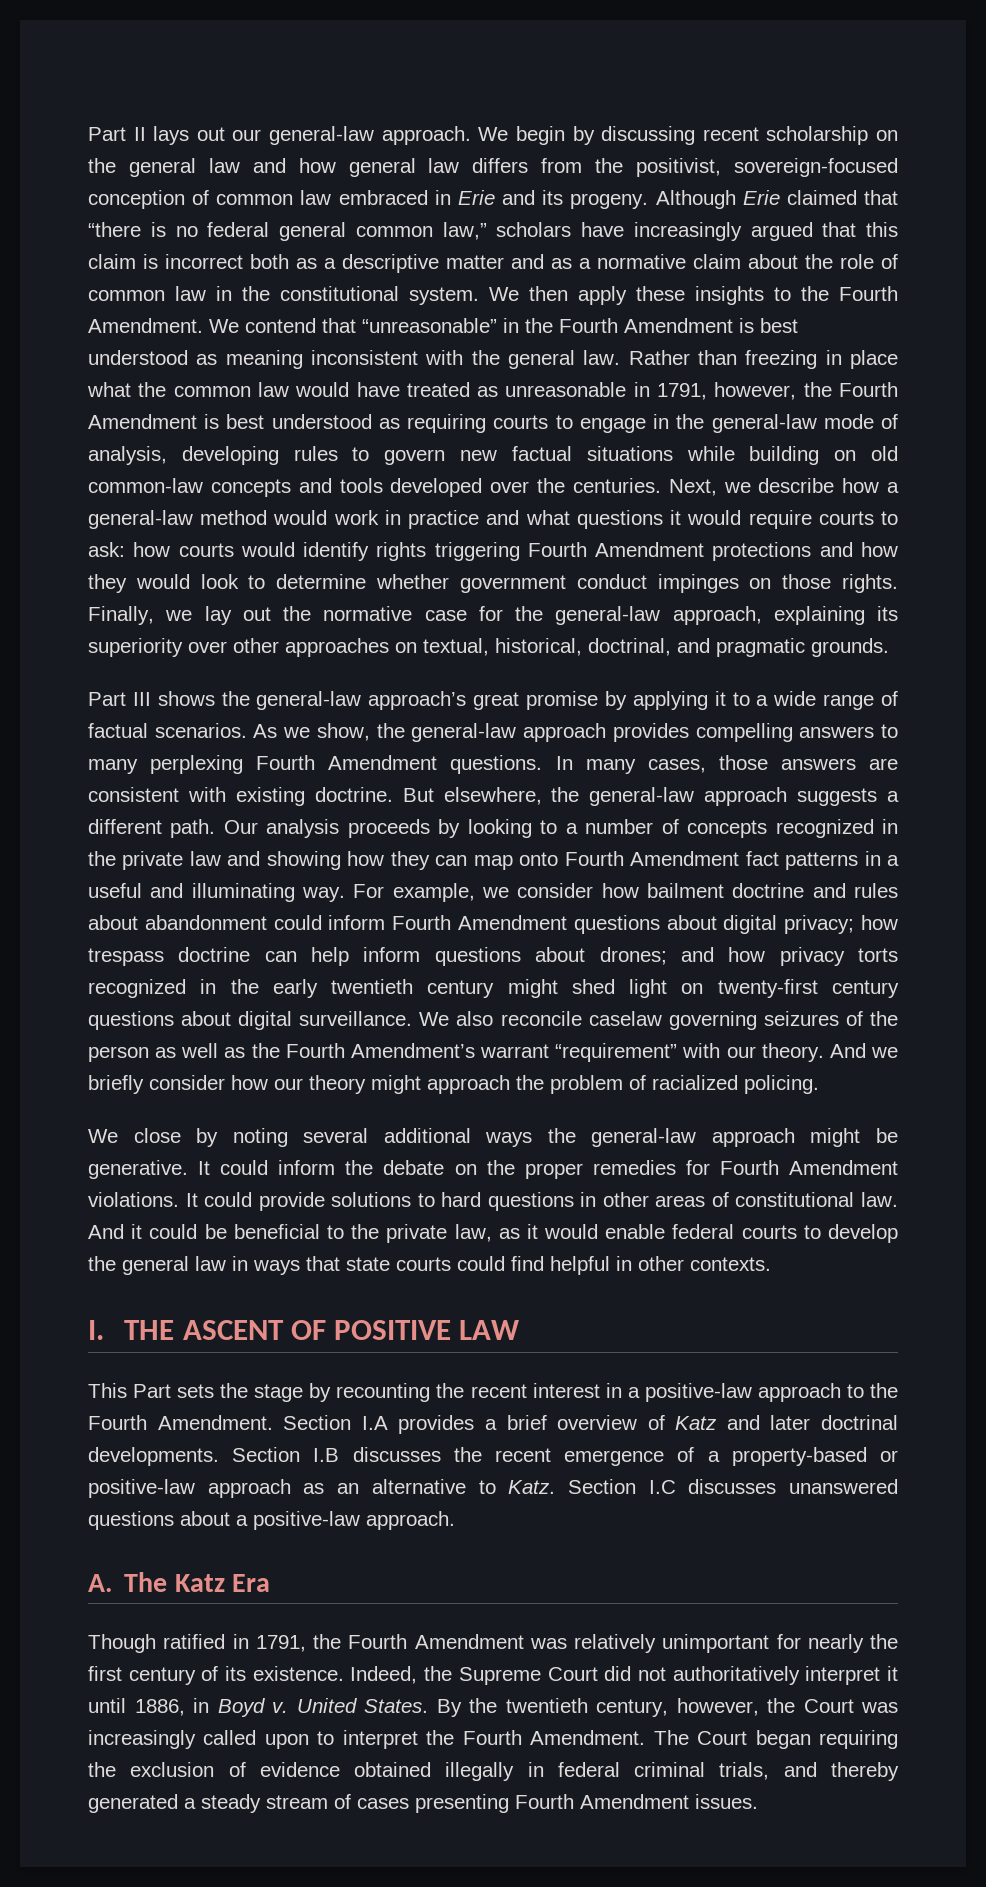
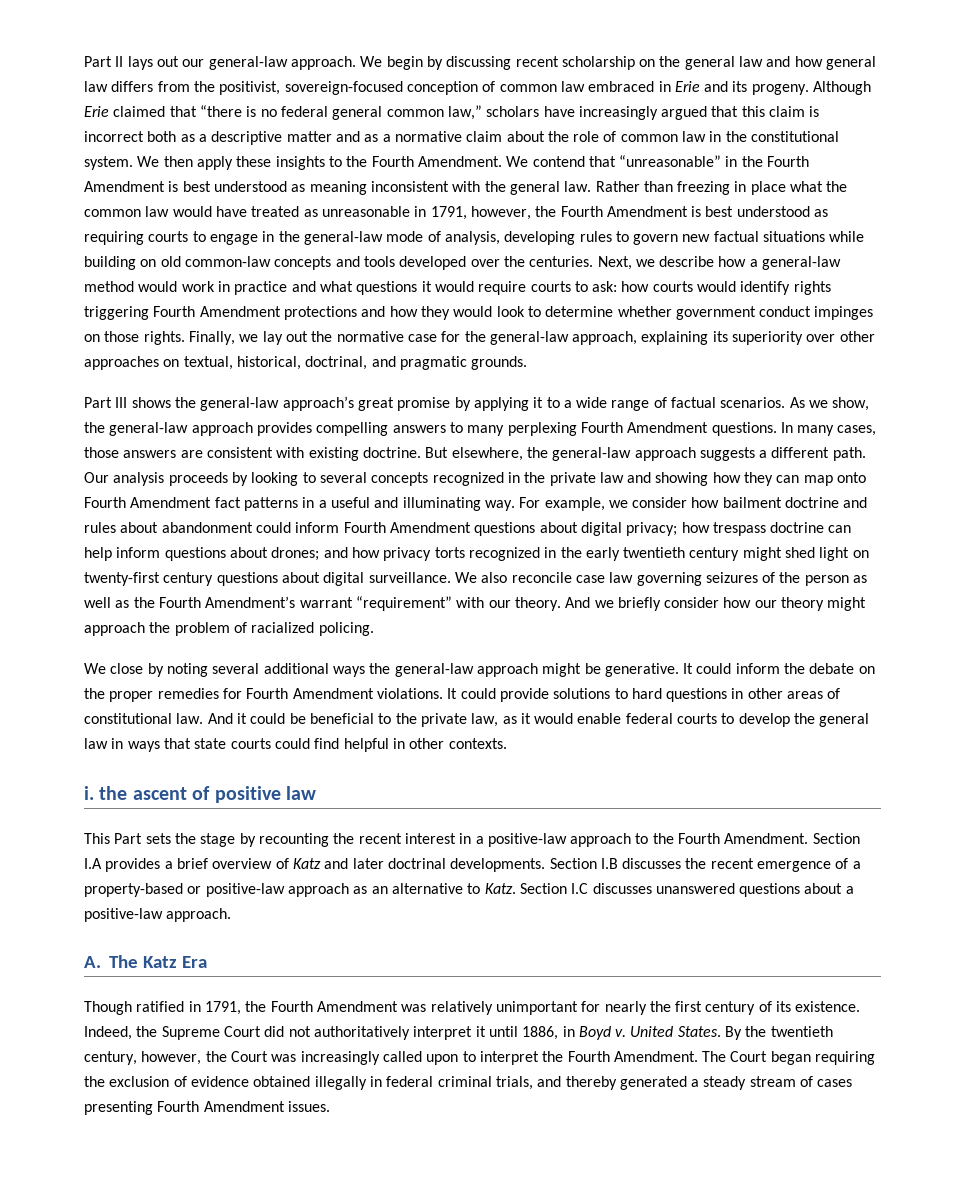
[565,819,679,834] a number of -> [319,472,367,483] several
[588,1011,662,1026] caselaw -> [575,572,634,583] case law
[88,1320,520,1340] I. THE ASCENT OF POSITIVE LAW -> [84,786,316,803] i. the ascent of positive law

